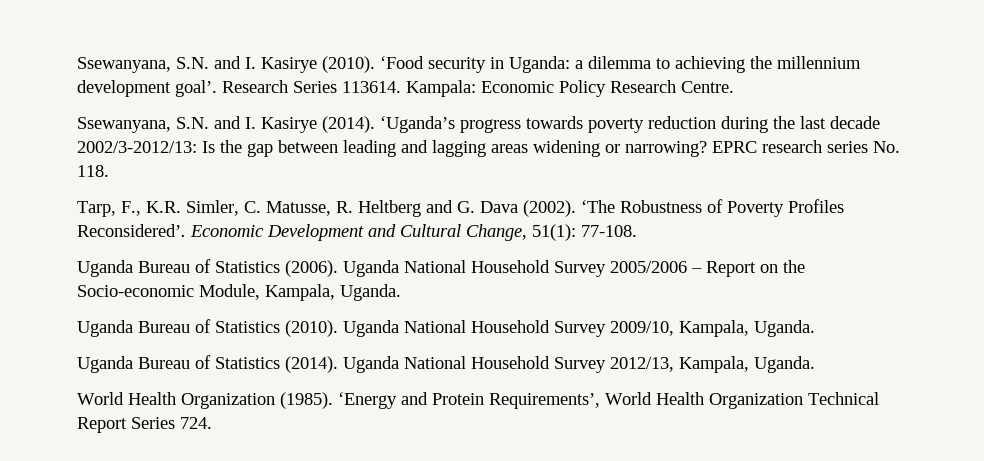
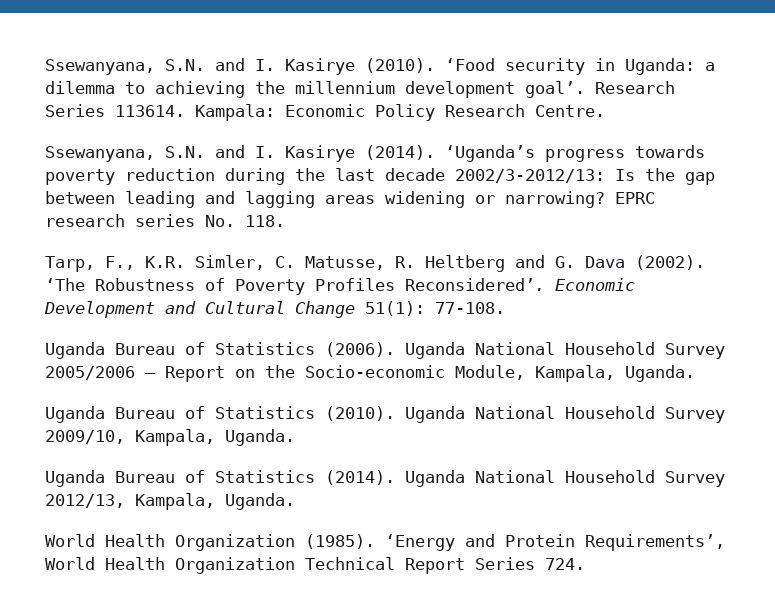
[466,224,527,241] Change, -> [295,301,355,318] Change

